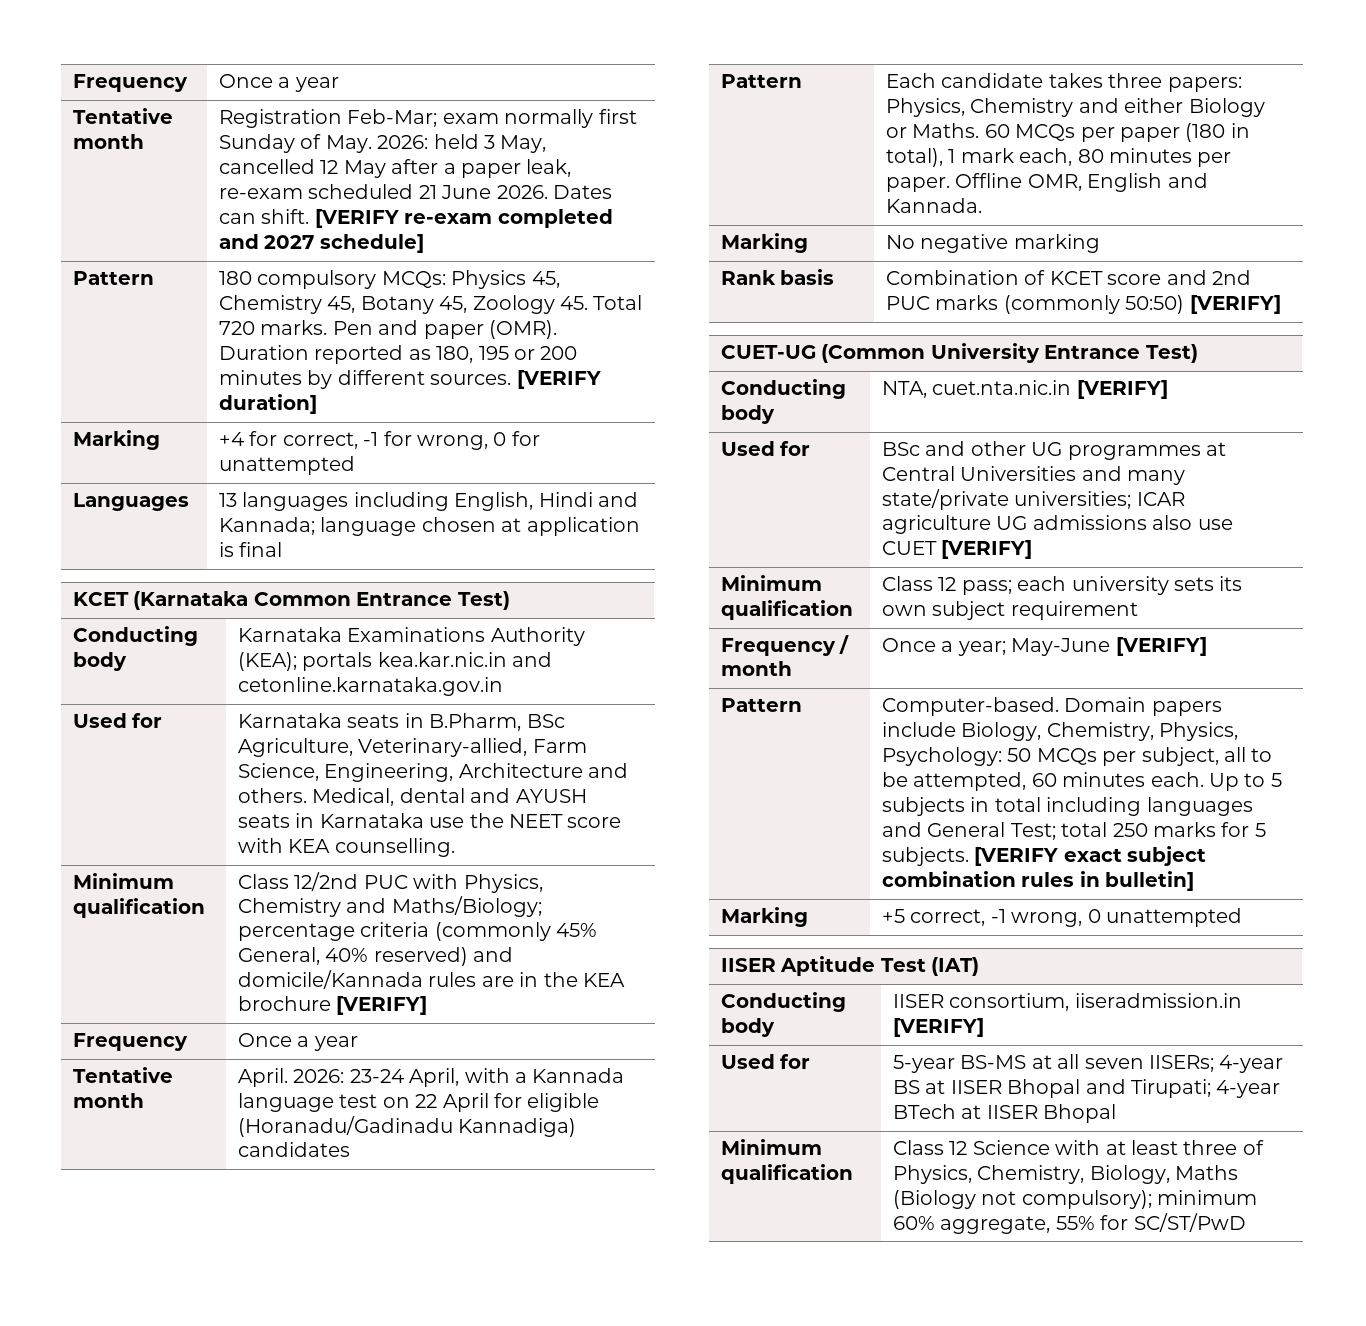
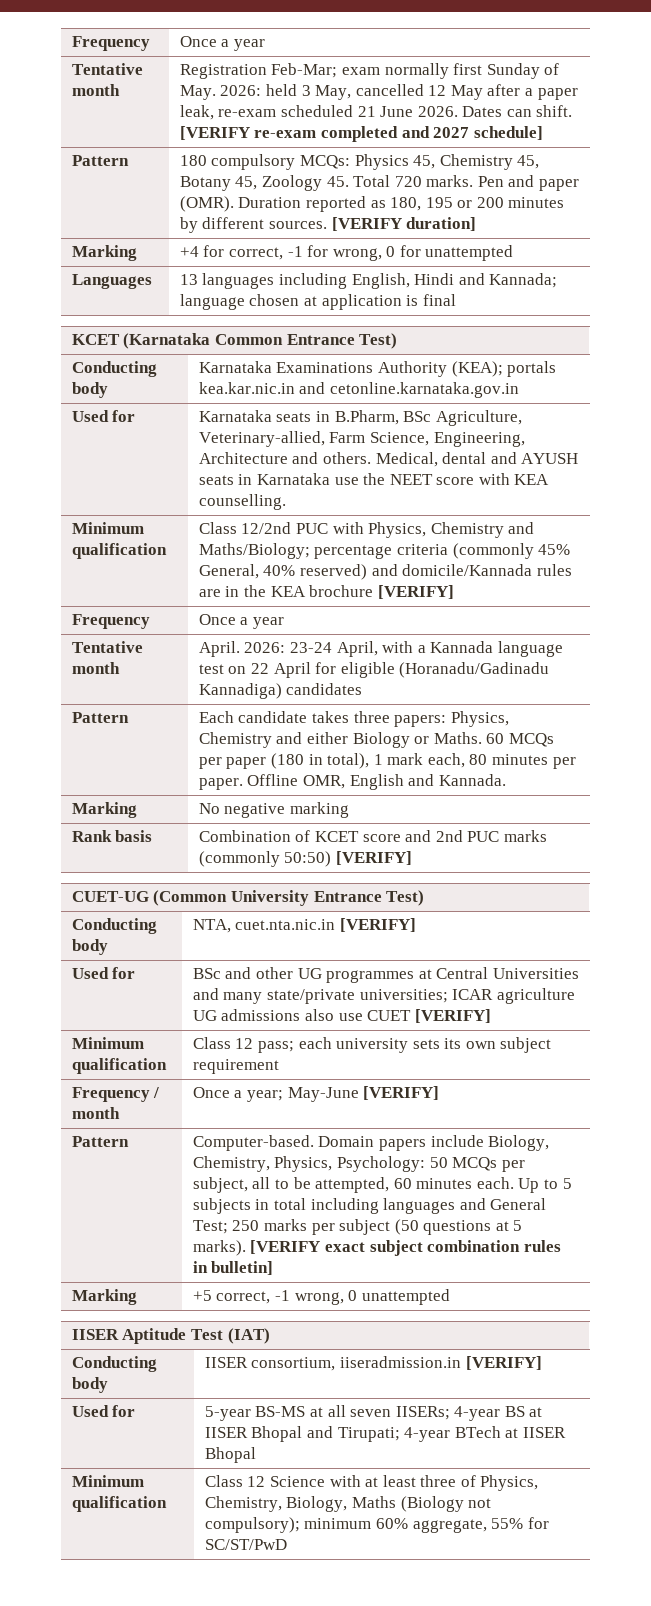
[1061,822,1108,837] total -> (228, 1227) none
[1221,822,1266,837] [882,847,970,866] for 5 subjects. -> [311,1219,523,1235] [192,1240,246,1256] per subject (50 questions at 5 marks).

